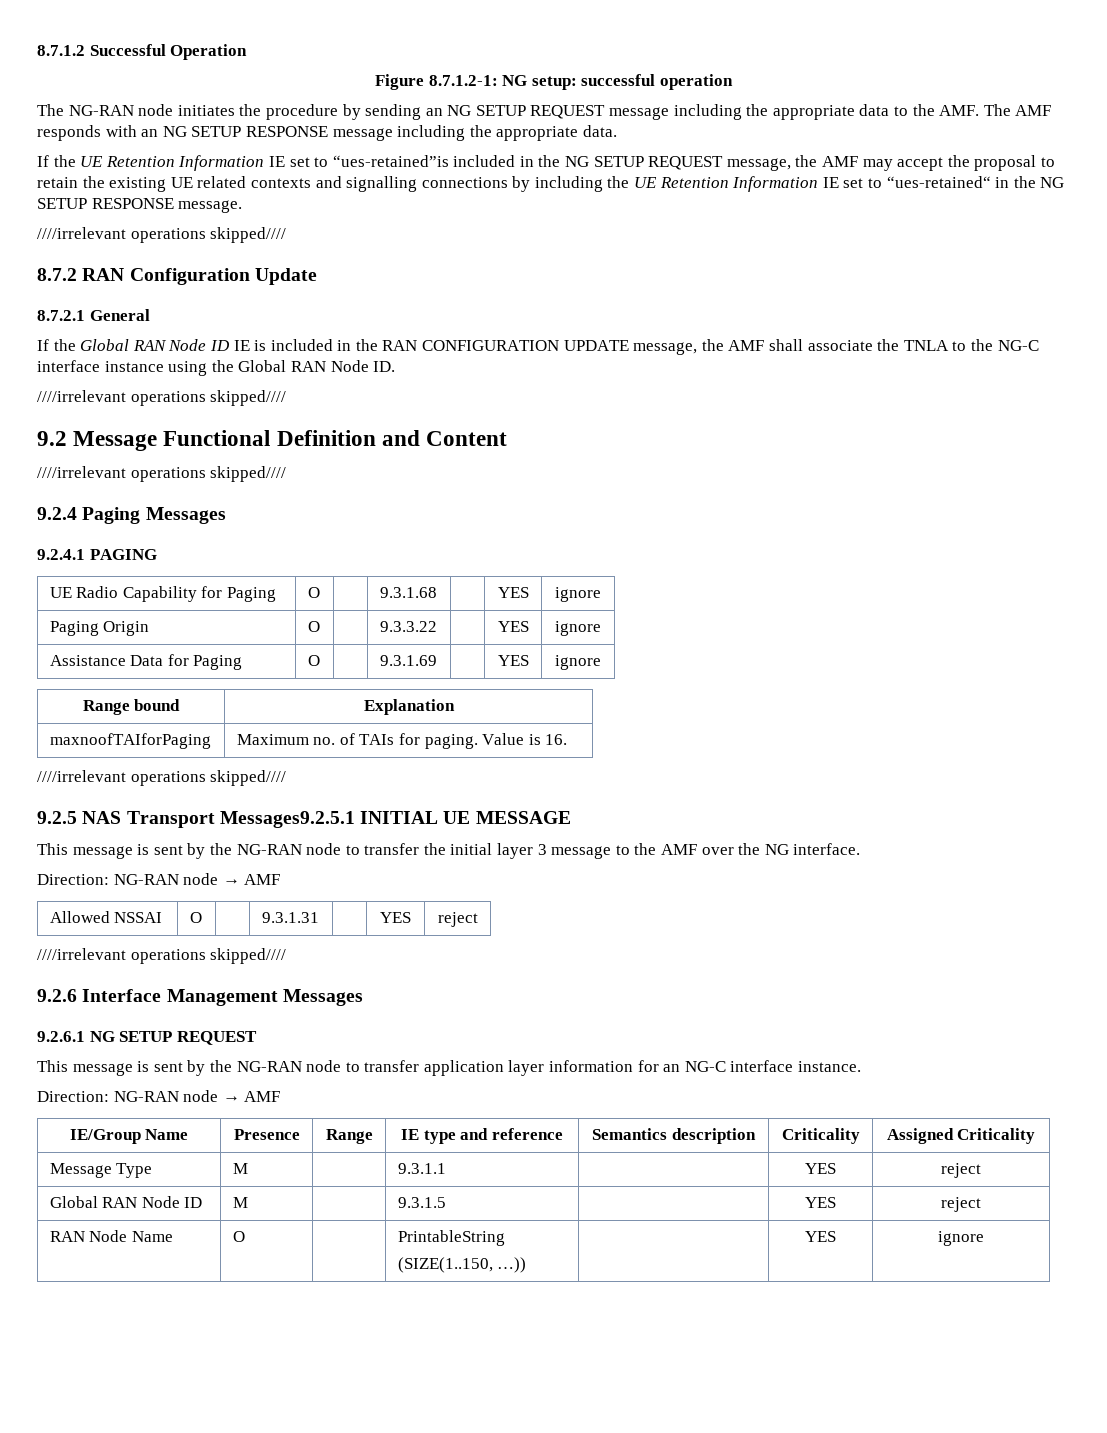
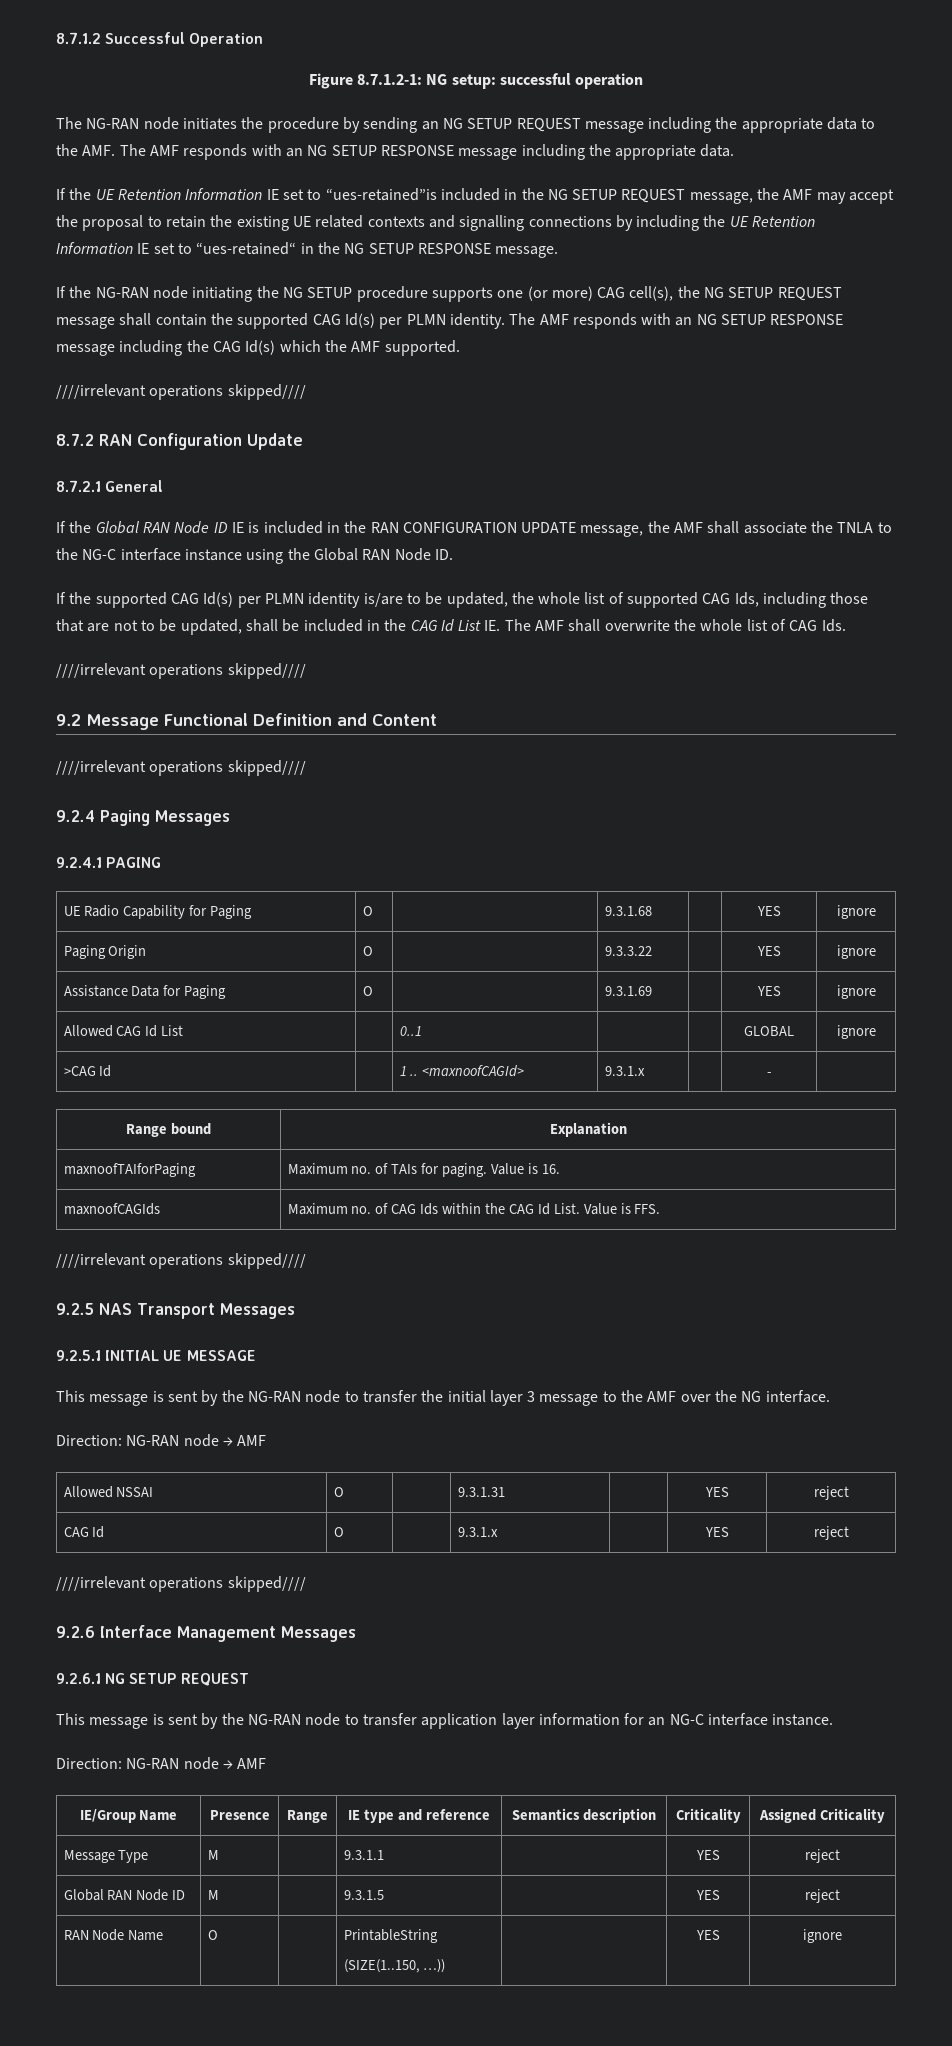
(243, 206) none -> [56,286,842,302] [56,313,844,329] [56,340,460,356] // If the NG-RAN node initiating the NG SETUP procedure supports one (or more) CAG cell(s), the NG SETUP REQUEST message shall contain the supported CAG Id(s) per PLMN identity. The AMF responds with an NG SETUP RESPONSE message including the CAG Id(s) which the AMF supported.
(396, 366) none -> [56,592,869,608] [56,619,846,635] // If the supported CAG Id(s) per PLMN identity is/are to be updated, the whole list of supported CAG Ids, including those that are not to be updated, shall be included in the CAG Id List IE. The AMF shall overwrite the whole list of CAG Ids.
(601, 662) none -> [63,1025,184,1037] [399,1026,422,1036] [744,1026,794,1036] [836,1025,876,1039] [63,1065,112,1077] [399,1065,525,1077] [604,1066,645,1076] [766,1072,772,1076] // Allowed CAG Id List | | 0..1 | | | GLOBAL | ignore // >CAG Id | | 1 .. <maxnoofCAGId> | 9.3.1.x | | - |
(568, 739) none -> [63,1203,160,1215] [287,1203,661,1215] // maxnoofCAGIds | Maximum no. of CAG Ids within the CAG Id List. Value is FFS.
[219,811,355,828] Messages9.2.5.1 -> [219,1303,295,1319] [56,1350,101,1361] Messages // 9.2.5.1
(478, 919) none -> [63,1526,105,1538] [333,1527,344,1537] [457,1527,498,1537] [704,1527,729,1537] [813,1526,849,1540] // CAG Id | O | | 9.3.1.x | | YES | reject

